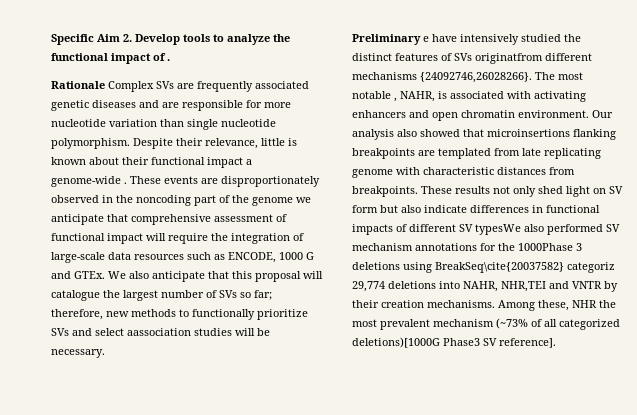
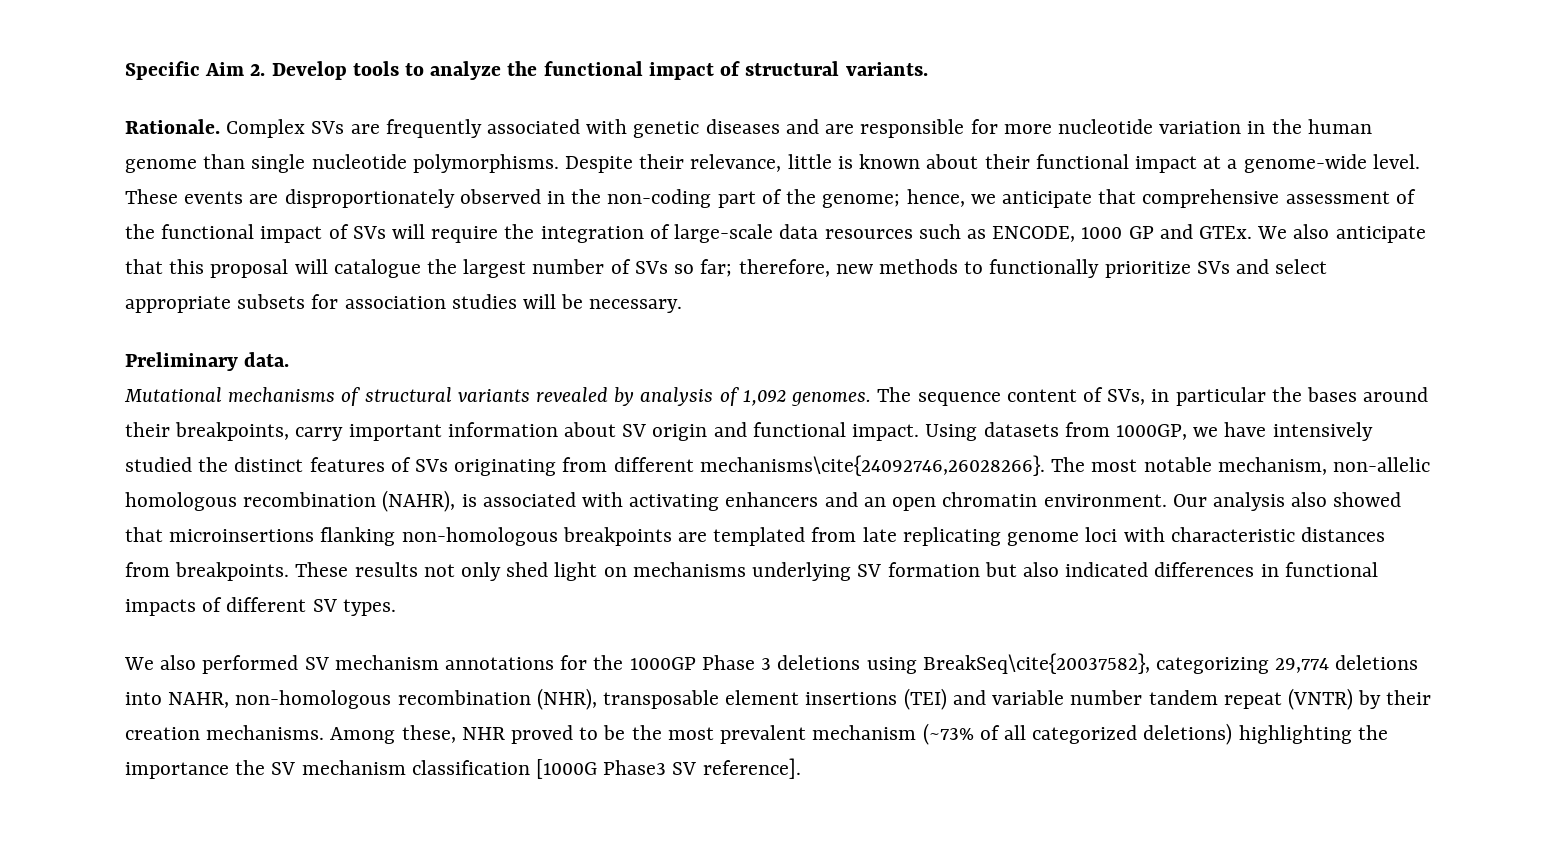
[167,59,170,61] [51,81,105,89] . // Rationale -> [745,61,928,76] [125,119,220,134] structural variants. // Rationale.
(309, 85) none -> [586,119,628,134] with
(157, 123) none -> [1247,119,1372,134] [125,159,197,173] in the human genome
[51,138,130,149] polymorphism. -> [412,154,559,173] polymorphisms.
(243, 162) none -> [1203,156,1222,169] at
[124,182,127,184] . -> [1372,154,1420,169] level.
[136,195,191,206] noncoding -> [607,189,712,208] non-coding
[252,197,293,206] genome -> [822,189,965,208] genome; hence,
[51,233,143,244] functional impact -> [125,224,386,243] the functional impact of SVs
[306,252,314,260] G -> [1128,226,1154,239] GP
[127,328,191,336] aassociation -> [125,294,446,313] appropriate subsets for association
[423,36,429,42] e -> [244,352,290,367] [124,387,1429,406] [125,422,1219,441] data. // Mutational mechanisms of structural variants revealed by analysis of 1,092 genomes. The sequence content of SVs, in particular the bases around their breakpoints, carry important information about SV origin and functional impact. Using datasets from 1000GP, we
[475,53,592,64] [352,72,583,83] [352,91,435,102] originatfrom different mechanisms {24092746,26028266}. The most notable , NAHR, -> [454,455,1430,476] [125,490,456,512] originating from different mechanisms\cite{24092746,26028266}. The most notable mechanism, non-allelic homologous recombination (NAHR),
(429, 114) none -> [863,497,886,507] an
(616, 134) none -> [401,527,558,546] non-homologous
(393, 173) none -> [1085,527,1118,542] loci
[609,186,623,194] [352,205,378,213] SV form -> [632,562,980,581] mechanisms underlying SV formation
[424,205,467,213] indicate -> [1065,562,1149,577] indicated
[475,224,521,235] typesWe -> [342,599,396,616] [124,657,154,670] types. // We
[518,243,573,251] 1000Phase -> [629,655,755,670] 1000GP Phase
[435,262,615,273] BreakSeq\cite{20037582} categoriz -> [922,653,1269,674] BreakSeq\cite{20037582}, categorizing
[501,281,602,292] NHR,TEI and VNTR -> [235,688,1353,710] non-homologous recombination (NHR), transposable element insertions (TEI) and variable number tandem repeat (VNTR)
(597, 304) none -> [511,725,626,744] proved to be
[352,337,440,348] deletions)[1000G -> [1143,723,1388,745] [125,759,598,779] deletions) highlighting the importance the SV mechanism classification [1000G

